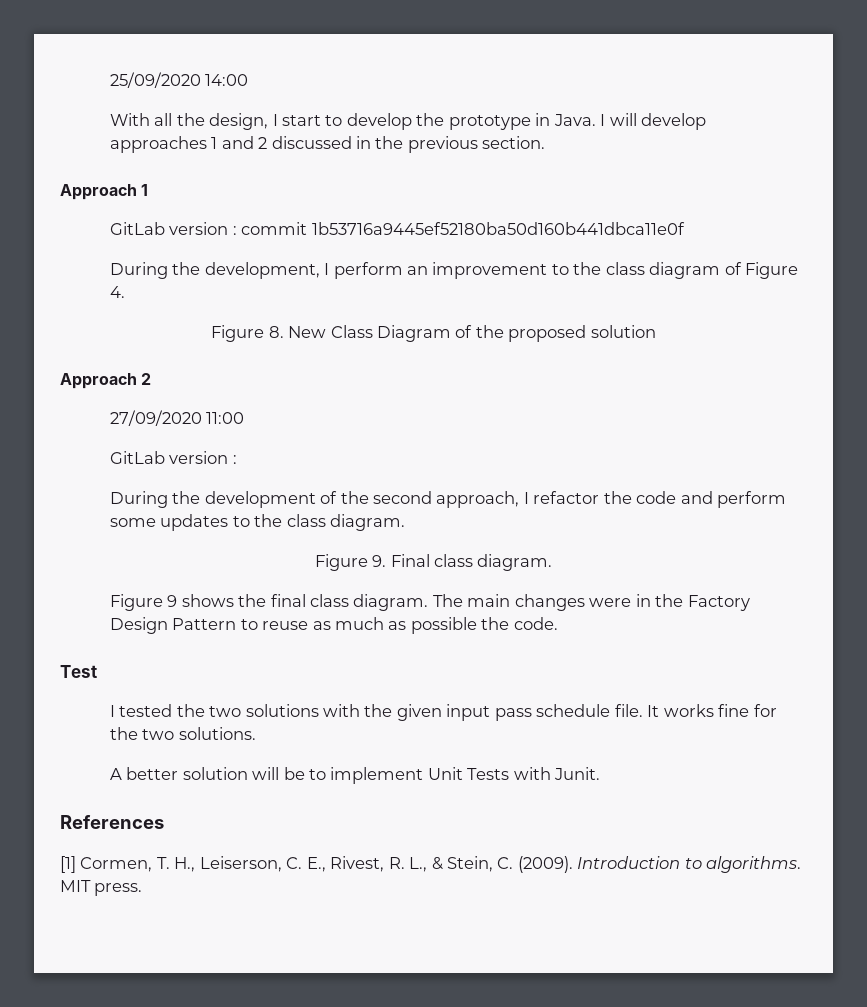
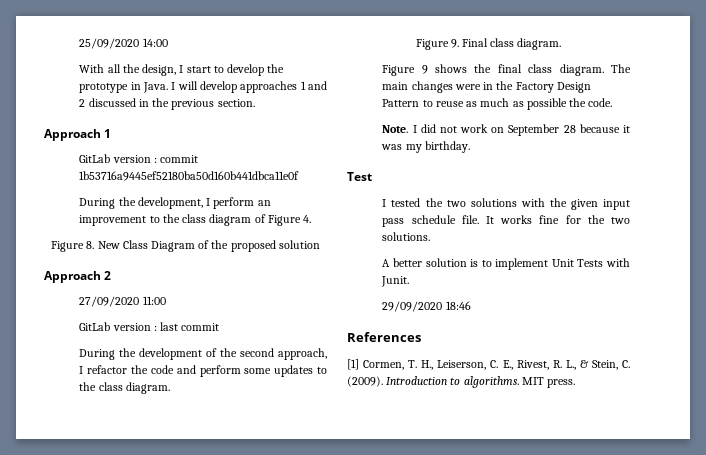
(237, 459) none -> [160,322,220,331] last commit
(558, 623) none -> [382,124,630,136] [381,141,470,153] // Note. I did not work on September 28 because it was my birthday.
[252,767,305,780] will be -> [470,259,479,267] is
(601, 773) none -> [382,301,471,312] // 29/09/2020 18:46

